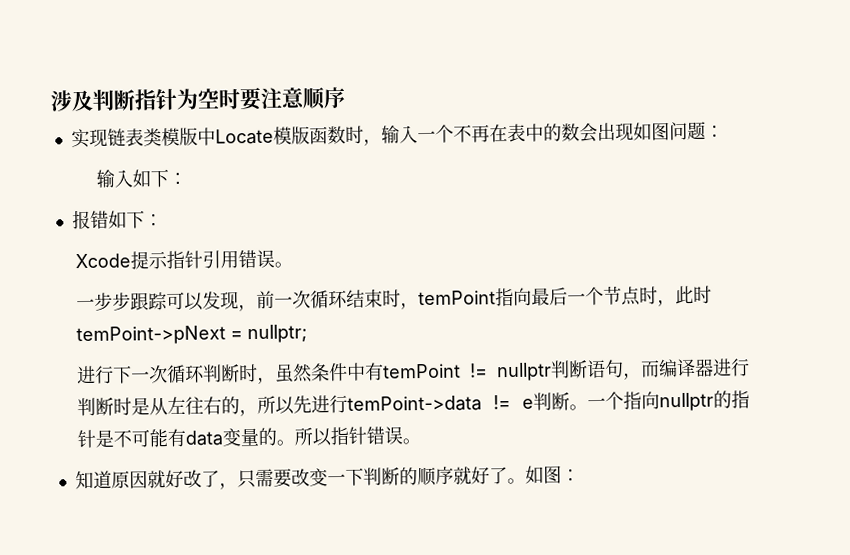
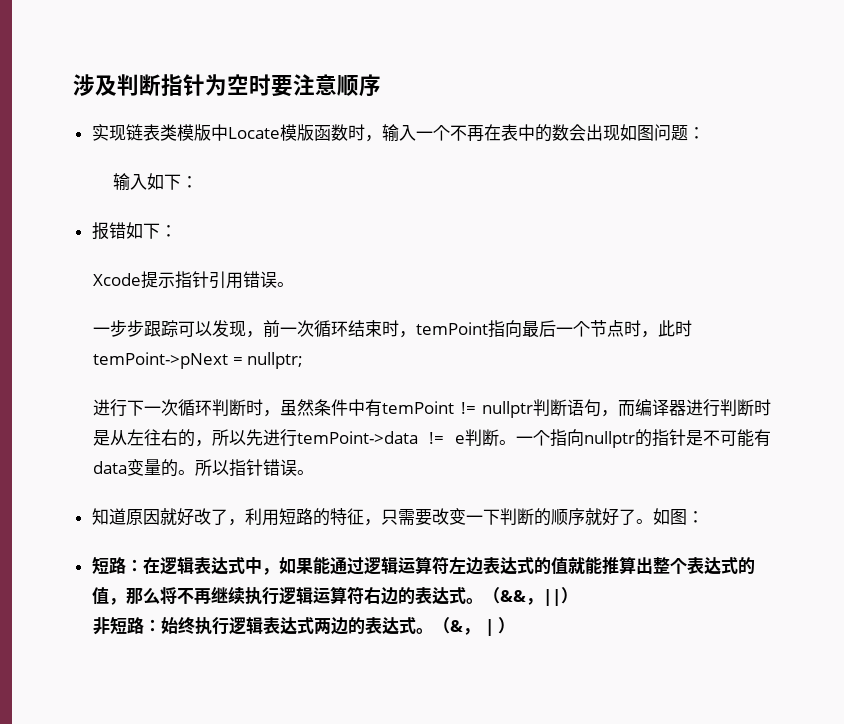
(238, 486) none -> [244,508,381,526] 利用短路的特征，
(580, 475) none -> [91,556,755,575] [91,586,578,606] [93,617,516,636] // 短路：在逻辑表达式中，如果能通过逻辑运算符左边表达式的值就能推算出整个表达式的值，那么将不再继续执行逻辑运算符右边的表达式。（&&，||） // 非短路：始终执行逻辑表达式两边的表达式。（&， | ）

